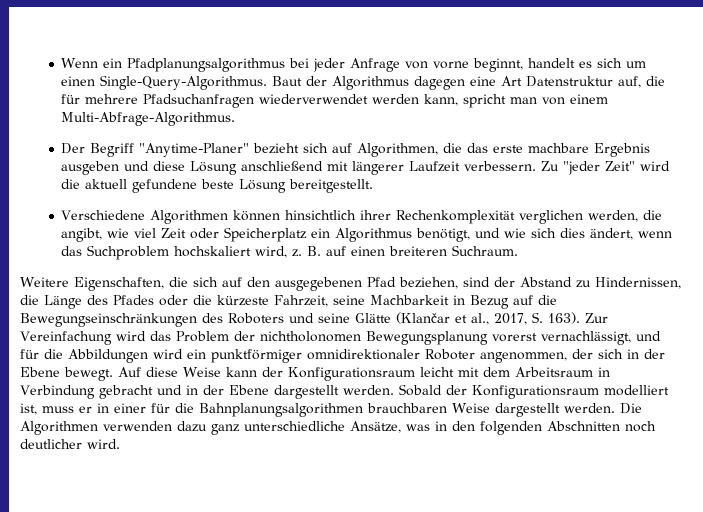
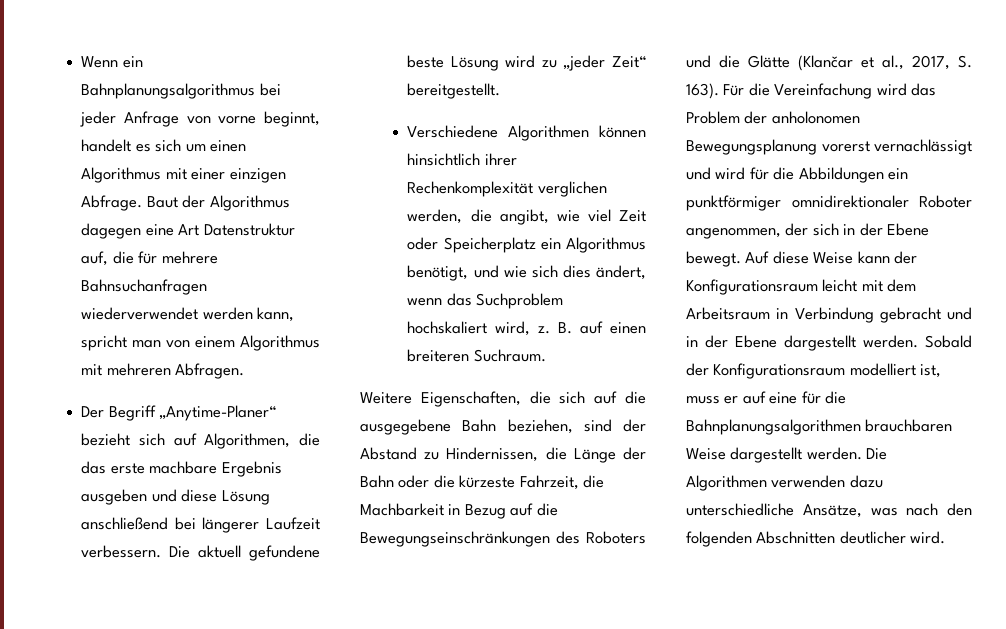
[127,58,286,72] Pfadplanungsalgorithmus -> [81,83,256,99] Bahnplanungsalgorithmus
[100,75,268,90] Single-Query-Algorithmus. -> [81,167,286,183] [81,195,143,211] Algorithmus mit einer einzigen Abfrage.
[143,94,255,108] Pfadsuchanfragen -> [81,279,208,295] Bahnsuchanfragen
[61,112,236,126] Multi-Abfrage-Algorithmus. -> [240,335,320,351] [81,363,245,379] Algorithmus mit mehreren Abfragen.
[139,143,250,157] "Anytime-Planer" -> [159,405,277,421] „Anytime-Planer“
[327,161,349,171] mit -> [174,517,196,530] bei
[541,161,671,175] [61,179,287,193] Zu "jeder Zeit" wird die aktuell gefundene beste Lösung -> [169,545,320,561] [407,55,646,71] Die aktuell gefundene beste Lösung wird zu „jeder Zeit“
[247,277,396,291] den ausgegebenen Pfad -> [625,391,646,404] [360,419,497,435] die ausgegebene Bahn
[87,295,154,305] des Pfades -> [623,447,646,460] [360,475,394,488] der Bahn
[333,295,365,305] seine -> [583,475,605,488] die
[318,313,350,323] seine -> [719,55,740,68] die
[585,313,608,323] Zur -> [723,83,770,96] Für die
[259,331,361,342] nichtholonomen -> [771,111,860,124] anholonomen
[540,331,661,345] vernachlässigt, und -> [874,139,972,155] [686,167,746,180] vernachlässigt und wird
[153,349,183,359] wird -> (884, 175) none
[97,403,146,413] in einer -> [742,391,798,404] auf eine
[211,424,240,435] ganz -> (883, 481) none
[435,421,447,431] in -> [906,503,939,516] nach
[625,421,656,432] noch -> (836, 537) none

